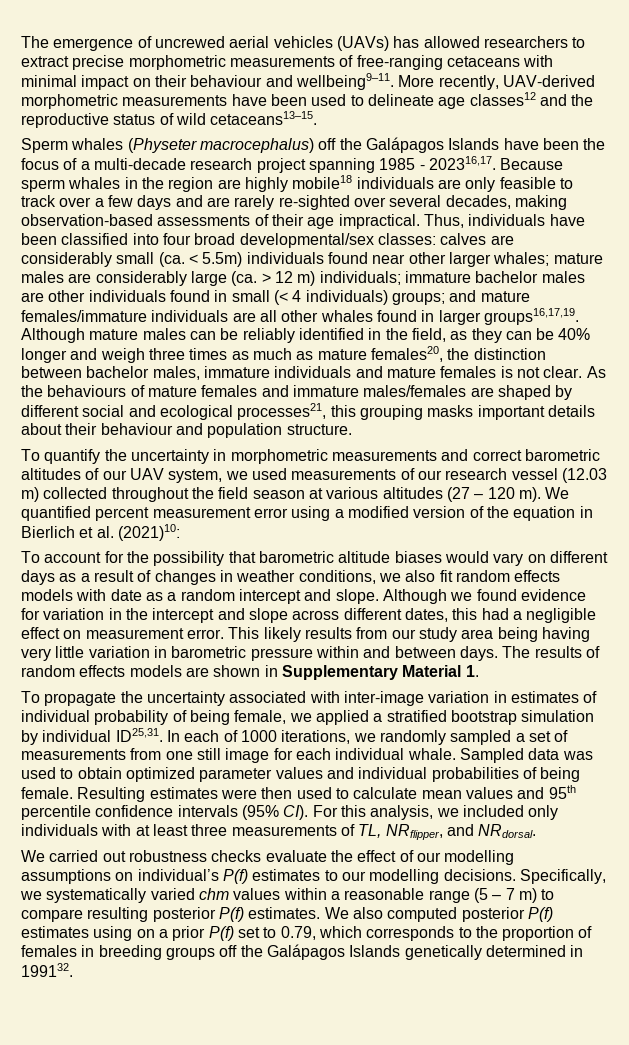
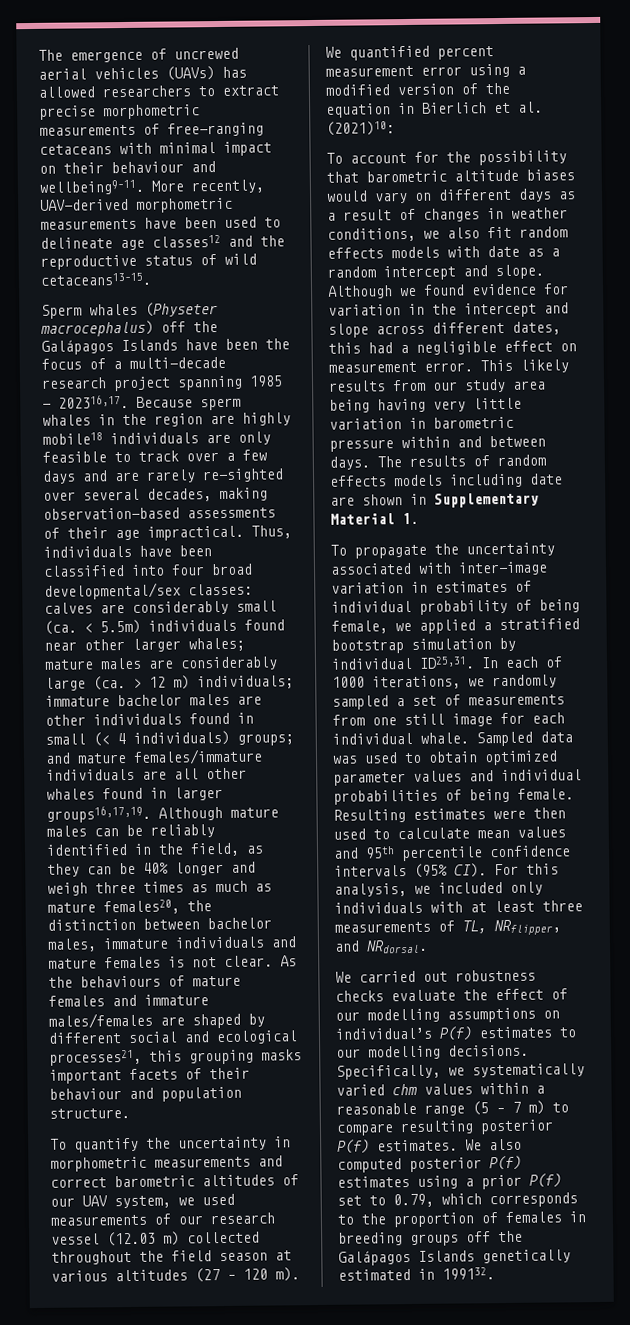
[547,405,595,417] [21,423,62,435] details about -> [129,1068,202,1080] facets of
(182, 671) none -> [450,473,563,488] including date
[136,929,155,938] on -> (458, 1182) none
[485,945,566,957] determined -> [338,1269,411,1281] estimated

